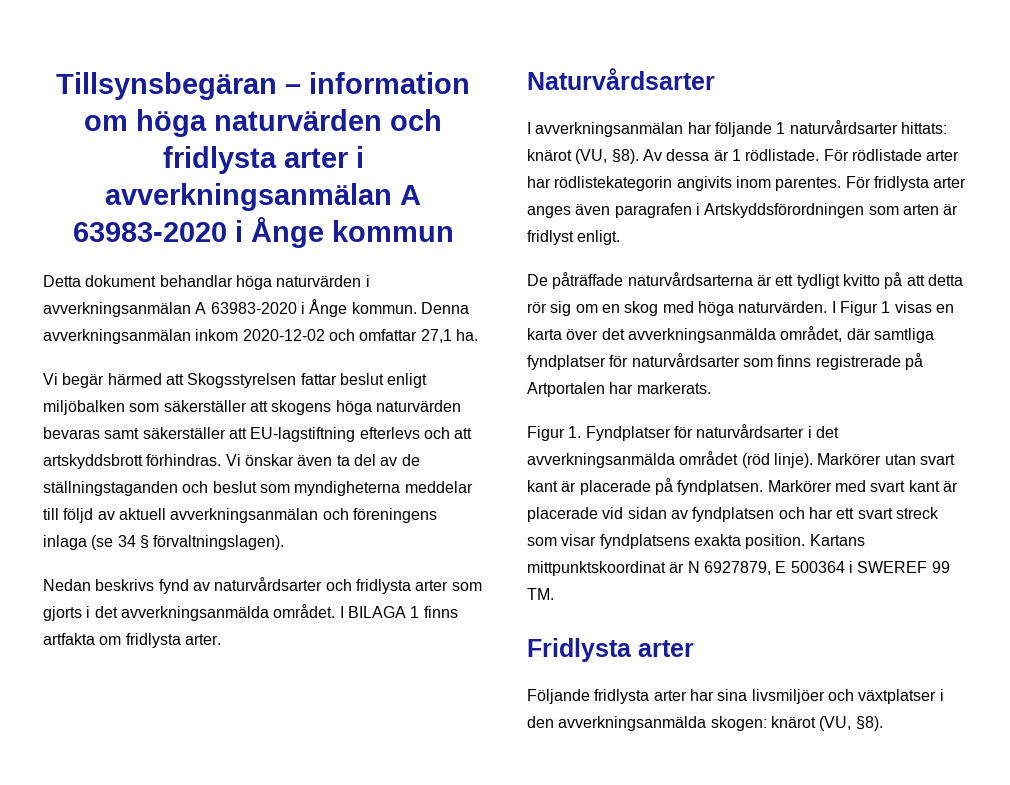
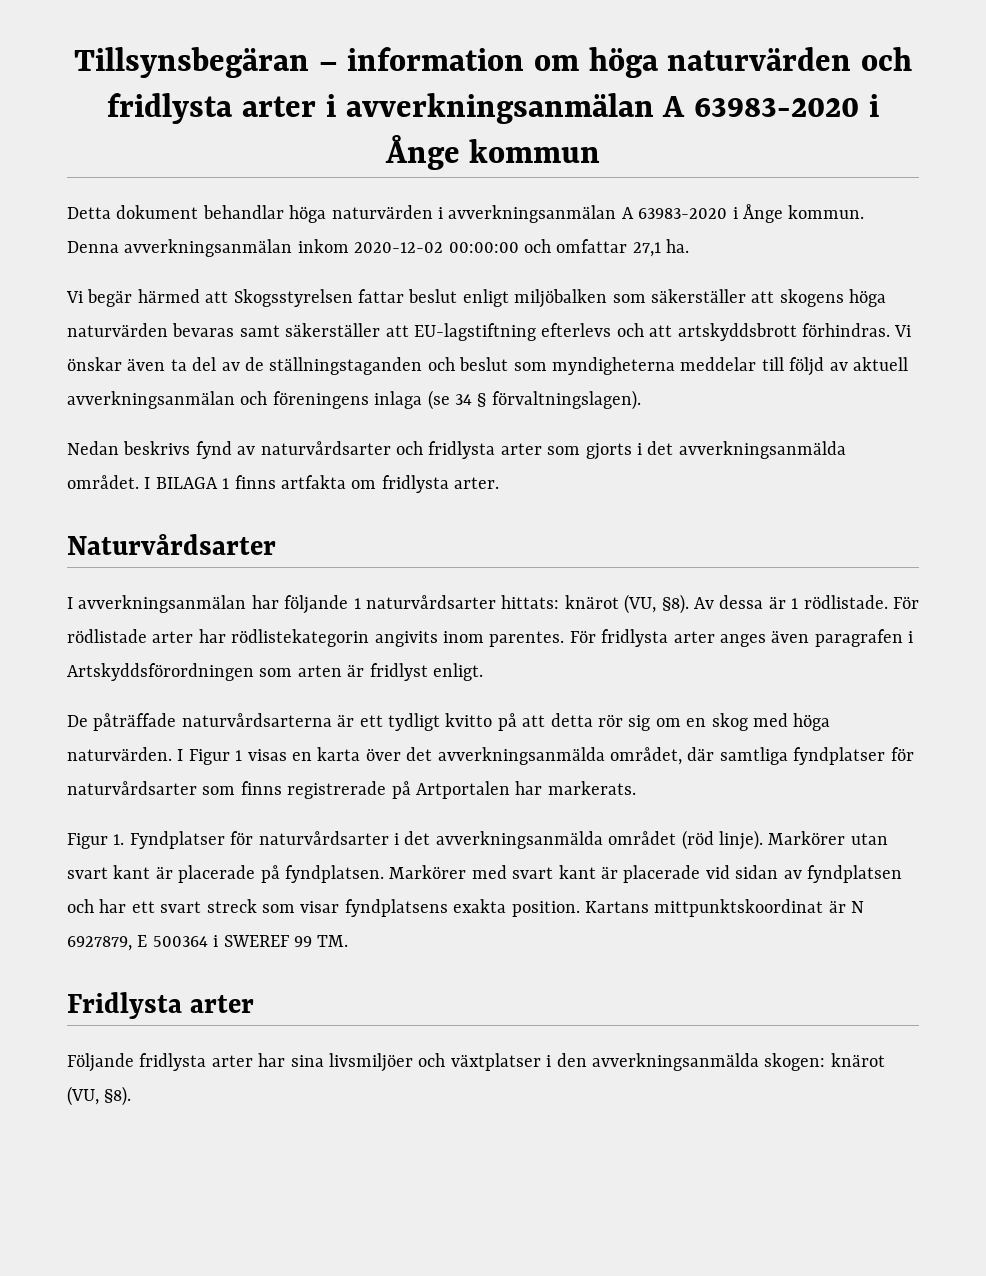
(325, 335) none -> [448,242,519,253] 00:00:00

